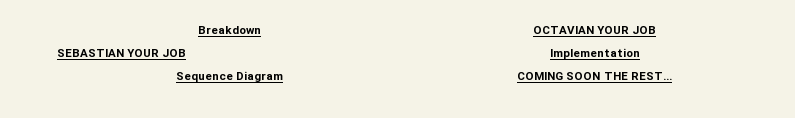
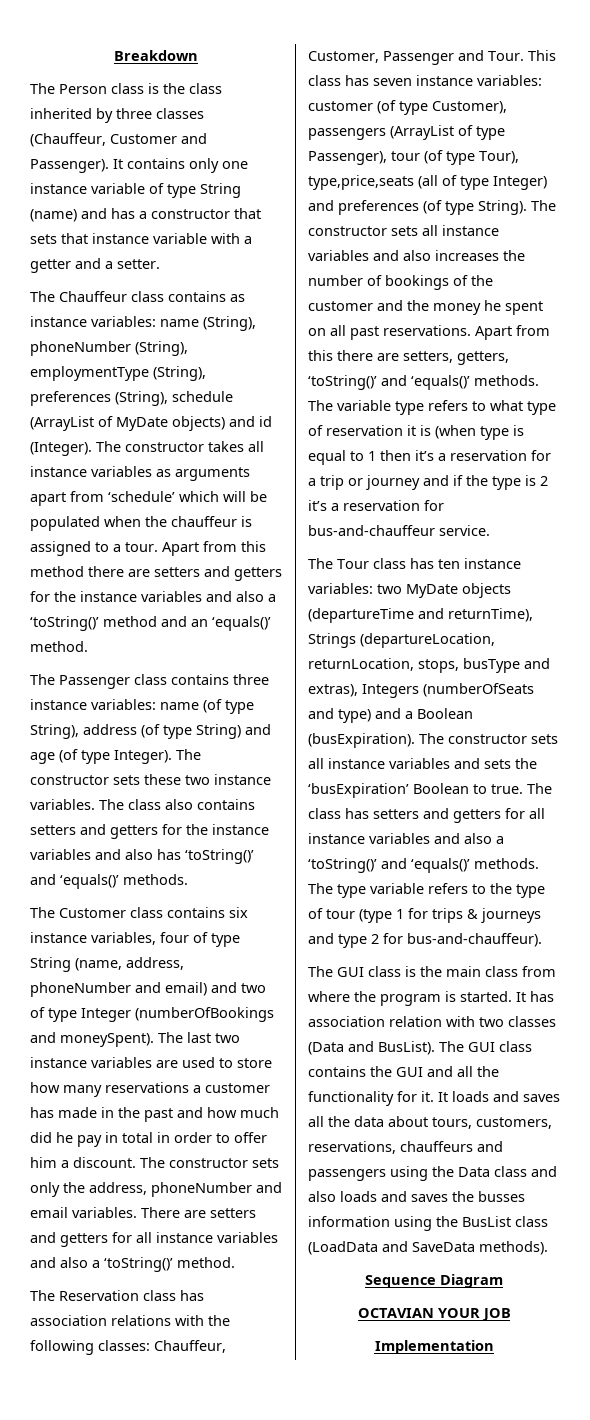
[57,49,187,57] SEBASTIAN YOUR JOB -> [30,83,222,94] [30,108,204,123] [30,133,207,147] [30,158,248,173] [30,183,241,198] [30,208,261,222] [30,233,252,244] [30,258,160,273] [30,291,245,302] [30,316,256,331] [30,341,188,356] [30,366,206,381] [30,391,233,406] [30,416,272,431] [30,441,264,456] [30,466,250,481] [30,491,267,506] [30,516,252,531] [30,541,266,556] [30,566,282,581] [30,591,276,602] [30,616,271,631] [30,641,88,652] [30,674,269,689] [30,699,254,714] [30,724,271,739] [30,749,201,764] [30,774,271,785] [30,799,255,810] [30,824,269,839] [30,849,254,864] [30,874,188,889] [30,907,248,918] [30,932,240,947] [30,957,184,972] [30,982,266,997] [30,1007,274,1022] [30,1032,240,1047] [30,1057,272,1068] [30,1082,270,1097] [30,1107,279,1122] [30,1132,267,1147] [30,1157,279,1168] [30,1182,282,1197] [30,1207,256,1218] [30,1232,278,1247] [30,1257,235,1272] [30,1290,204,1301] [30,1315,230,1326] [30,1340,226,1355] [308,50,556,65] [308,75,542,86] [308,100,507,115] [308,125,505,140] [308,150,519,165] [308,175,547,190] [308,200,556,215] [308,225,499,236] [308,250,525,261] [308,275,493,290] [308,300,543,315] [308,325,550,340] [308,350,509,365] [308,375,539,390] [308,400,556,415] [308,425,524,440] [308,450,551,465] [308,475,548,490] [308,500,444,511] [308,525,490,536] [308,558,521,569] [308,583,511,598] [308,608,533,623] [308,633,495,648] [308,658,550,673] [308,683,534,698] [308,708,473,723] [308,733,558,748] [308,758,537,769] [308,783,552,798] [308,808,545,823] [308,833,504,844] [308,858,539,873] [308,883,545,898] [308,908,541,923] [308,933,542,948] [308,966,556,977] [308,991,554,1006] [308,1016,556,1027] [308,1041,532,1055] [308,1066,499,1077] [308,1091,560,1106] [308,1116,552,1129] [308,1141,503,1154] [308,1166,557,1181] [308,1191,525,1202] [308,1216,548,1231] [308,1241,548,1255] The Person class is the class inherited by three classes (Chauffeur, Customer and Passenger). It contains only one instance variable of type String (name) and has a constructor that sets that instance variable with a getter and a setter. // The Chauffeur class contains as instance variables: name (String), phoneNumber (String), employmentType (String), preferences (String), schedule (ArrayList of MyDate objects) and id (Integer). The constructor takes all instance variables as arguments apart from ‘schedule’ which will be populated when the chauffeur is assigned to a tour. Apart from this method there are setters and getters for the instance variables and also a ‘toString()’ method and an ‘equals()’ method. // The Passenger class contains three instance variables: name (of type String), address (of type String) and age (of type Integer). The constructor sets these two instance variables. The class also contains setters and getters for the instance variables and also has ‘toString()’ and ‘equals()’ methods. // The Customer class contains six instance variables, four of type String (name, address, phoneNumber and email) and two of type Integer (numberOfBookings and moneySpent). The last two instance variables are used to store how many reservations a customer has made in the past and how much did he pay in total in order to offer him a discount. The constructor sets only the address, phoneNumber and email variables. There are setters and getters for all instance variables and also a ‘toString()’ method. // The Reservation class has association relations with the following classes: Chauffeur, Customer, Passenger and Tour. This class has seven instance variables: customer (of type Customer), passengers (ArrayList of type Passenger), tour (of type Tour), type,price,seats (all of type Integer) and preferences (of type String). The constructor sets all instance variables and also increases the number of bookings of the customer and the money he spent on all past reservations. Apart from this there are setters, getters, ‘toString()’ and ‘equals()’ methods. The variable type refers to what type of reservation it is (when type is equal to 1 then it’s a reservation for a trip or journey and if the type is 2 it’s a reservation for bus-and-chauffeur service. // The Tour class has ten instance variables: two MyDate objects (departureTime and returnTime), Strings (departureLocation, returnLocation, stops, busType and extras), Integers (numberOfSeats and type) and a Boolean (busExpiration). The constructor sets all instance variables and sets the ‘busExpiration’ Boolean to true. The class has setters and getters for all instance variables and also a ‘toString()’ and ‘equals()’ methods. The type variable refers to the type of tour (type 1 for trips & journeys and type 2 for bus-and-chauffeur). // The GUI class is the main class from where the program is started. It has association relation with two classes (Data and BusList). The GUI class contains the GUI and all the functionality for it. It loads and saves all the data about tours, customers, reservations, chauffeurs and passengers using the Data class and also loads and saves the busses information using the BusList class (LoadData and SaveData methods).
[517,72,672,80] // COMING SOON THE REST... -> (494, 1347) none

